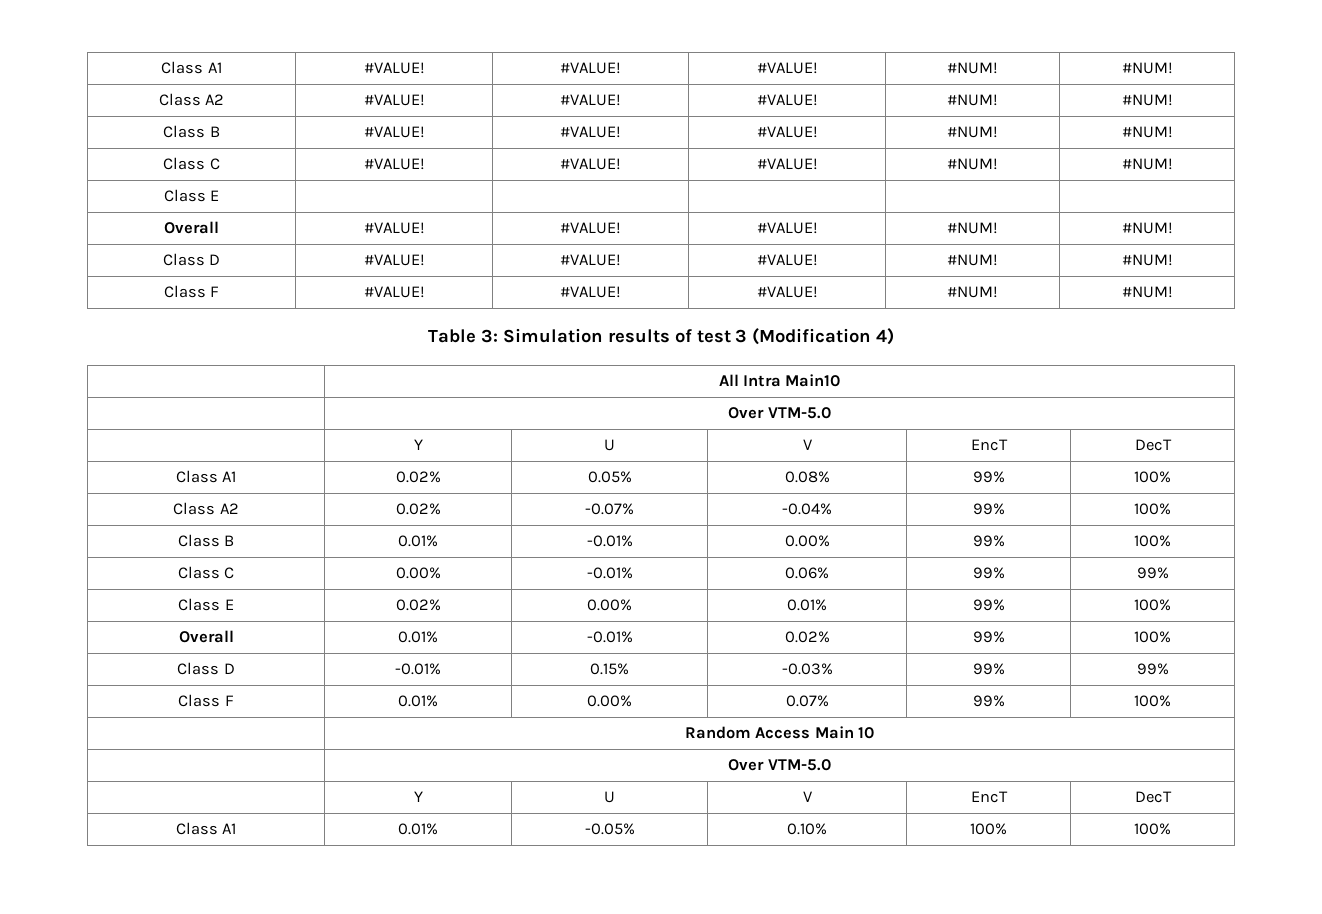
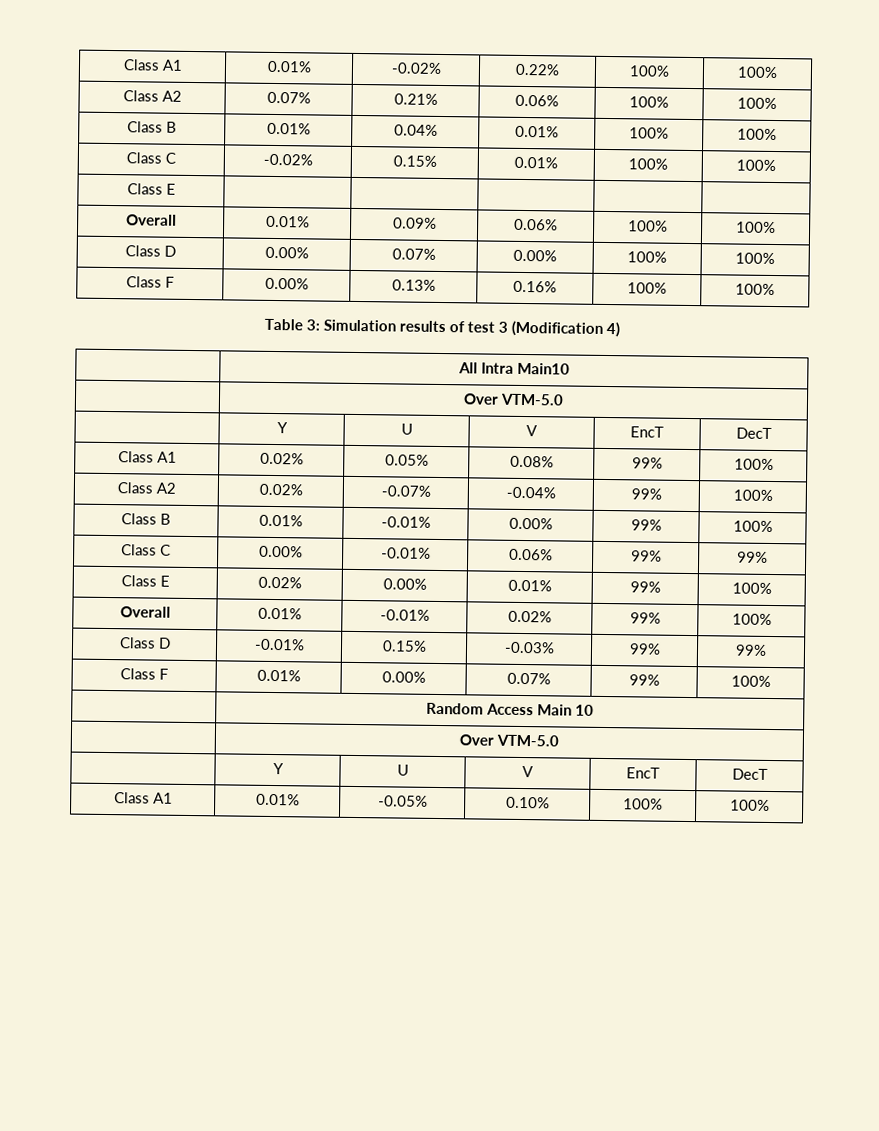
[161,61,222,74] [363,62,425,74] [560,62,621,74] [756,62,818,74] [947,62,998,74] [1121,62,1173,74] [158,93,225,106] [363,94,425,106] [560,94,621,106] [756,94,818,106] [947,94,998,106] [1121,94,1173,106] [163,125,220,138] [363,126,425,138] [560,126,621,138] [756,126,818,138] [947,126,998,138] [1121,126,1173,138] [163,157,220,170] [363,158,425,170] [560,158,621,170] [756,158,818,170] [947,158,998,170] [1121,158,1173,170] [163,189,220,202] [164,221,219,234] [363,222,425,234] [560,222,621,234] [756,222,818,234] [947,222,998,234] [1121,222,1173,234] [162,253,221,266] [363,254,425,266] [560,254,621,266] [756,254,818,266] [947,254,998,266] [1121,254,1173,266] [163,285,220,298] [363,286,425,298] [560,286,621,298] [756,286,818,298] [947,286,998,298] [1121,286,1173,298] Class A1 | #VALUE! | #VALUE! | #VALUE! | #NUM! | #NUM! // Class A2 | #VALUE! | #VALUE! | #VALUE! | #NUM! | #NUM! // Class B | #VALUE! | #VALUE! | #VALUE! | #NUM! | #NUM! // Class C | #VALUE! | #VALUE! | #VALUE! | #NUM! | #NUM! // Class E | | | | | // Overall | #VALUE! | #VALUE! | #VALUE! | #NUM! | #NUM! // Class D | #VALUE! | #VALUE! | #VALUE! | #NUM! | #NUM! // Class F | #VALUE! | #VALUE! | #VALUE! | #NUM! | #NUM! -> [122,59,183,71] [266,60,312,73] [390,62,442,74] [515,63,560,76] [629,65,670,77] [737,66,778,79] [122,90,182,102] [266,91,311,104] [393,93,438,105] [515,94,559,107] [629,96,669,108] [737,97,777,110] [127,121,177,133] [266,122,311,135] [393,124,438,136] [515,125,559,138] [629,127,669,139] [737,128,777,141] [126,152,176,164] [262,153,313,166] [392,155,437,167] [514,156,558,169] [628,158,668,170] [736,159,776,172] [126,183,176,195] [125,214,177,226] [265,215,310,228] [392,217,437,229] [514,218,558,231] [628,220,668,232] [736,221,776,234] [124,245,176,257] [264,246,309,259] [391,248,436,260] [513,249,557,262] [627,251,667,263] [735,252,775,265] [126,276,174,288] [264,277,309,290] [391,279,436,291] [513,280,557,293] [627,282,667,294] [735,283,775,296] Class A1 | 0.01% | -0.02% | 0.22% | 100% | 100% // Class A2 | 0.07% | 0.21% | 0.06% | 100% | 100% // Class B | 0.01% | 0.04% | 0.01% | 100% | 100% // Class C | -0.02% | 0.15% | 0.01% | 100% | 100% // Class E | | | | | // Overall | 0.01% | 0.09% | 0.06% | 100% | 100% // Class D | 0.00% | 0.07% | 0.00% | 100% | 100% // Class F | 0.00% | 0.13% | 0.16% | 100% | 100%

